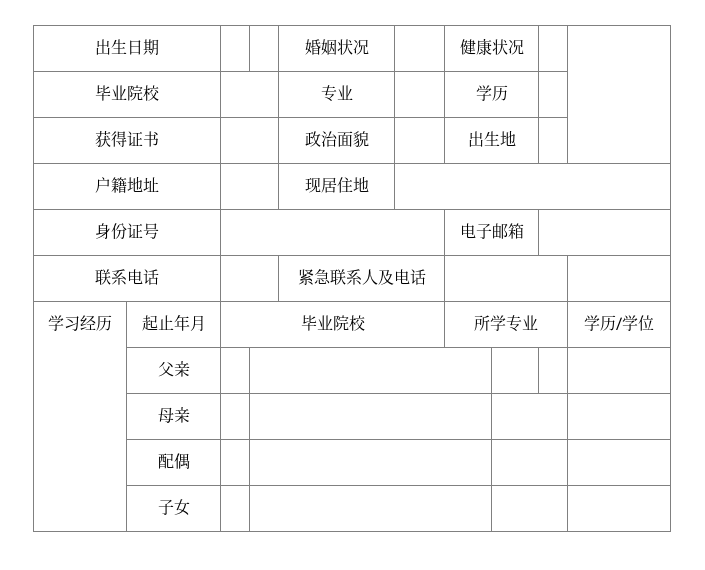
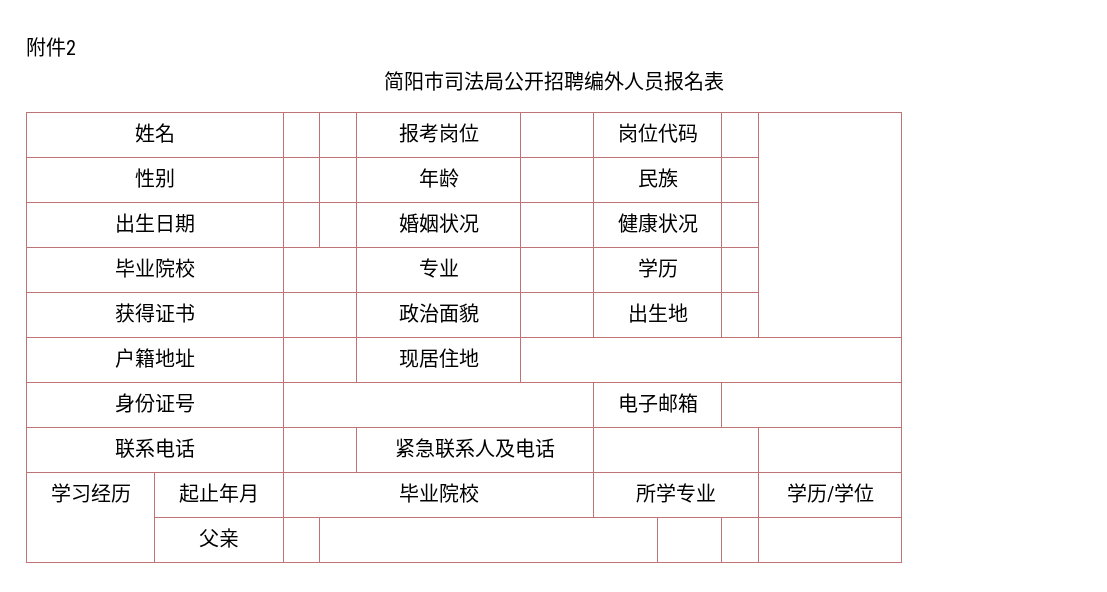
(95, 47) none -> [26,37,76,57] [383,71,724,91] [135,123,175,143] [398,123,479,143] [617,123,698,143] [135,168,175,188] [418,168,459,188] [637,168,678,188] 附件2 // 简阳市司法局公开招聘编外人员报名表 // 姓名 | | | 报考岗位 | | 岗位代码 | | // 性别 | | | 年龄 | | 民族 | | //
[157,407,190,423] [157,453,190,469] [157,499,190,516] // | 母亲 | | | | // | 配偶 | | | | // | 子女 | | | | -> (239, 538) none

